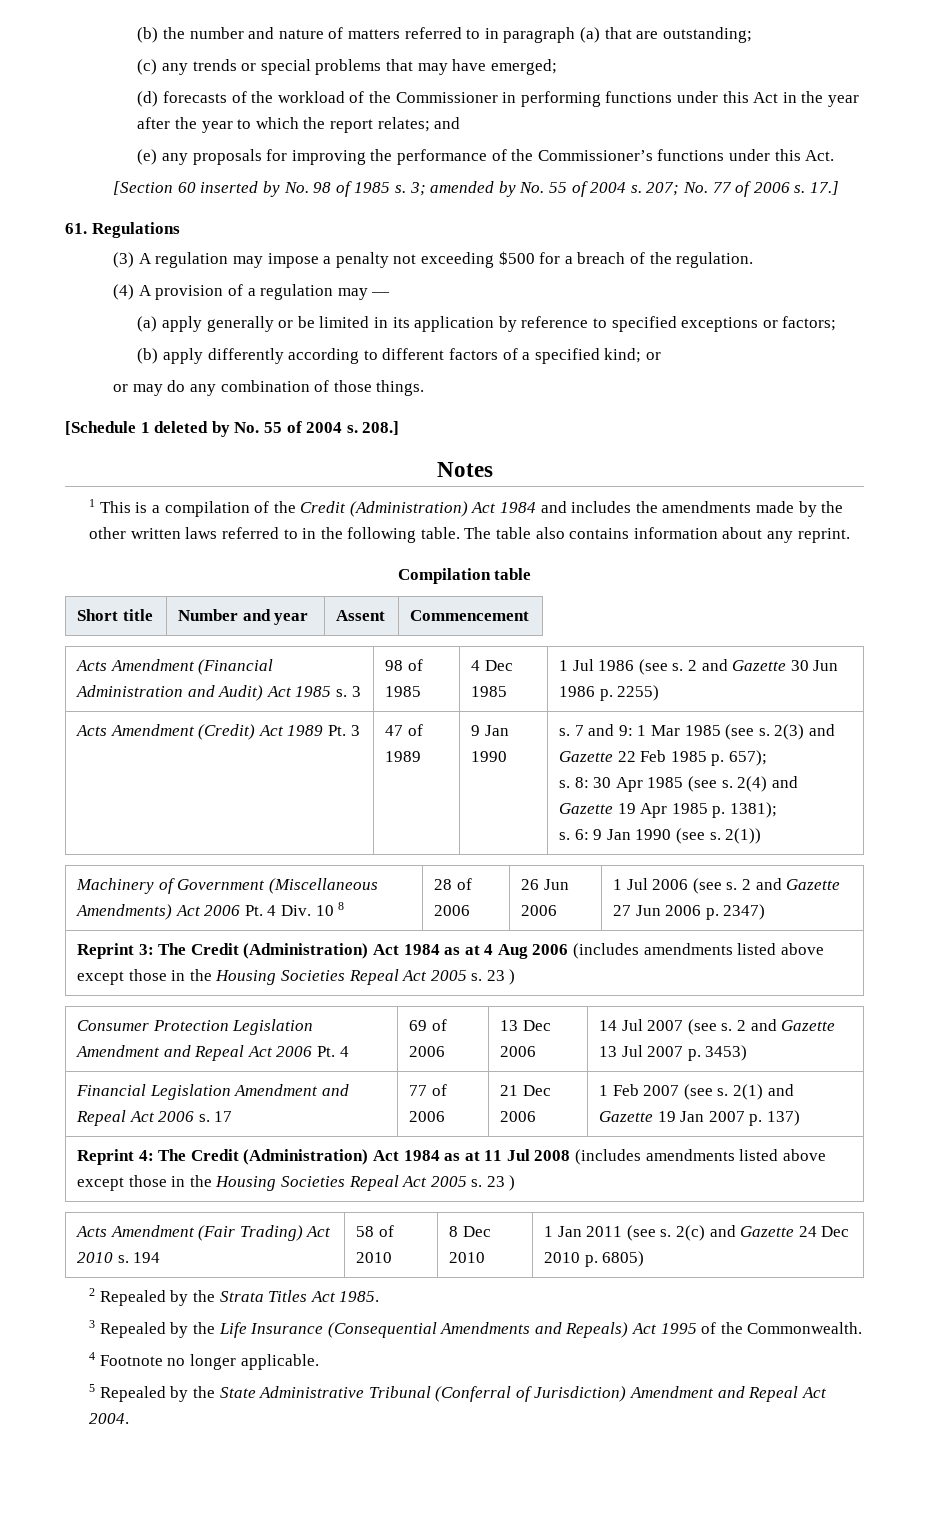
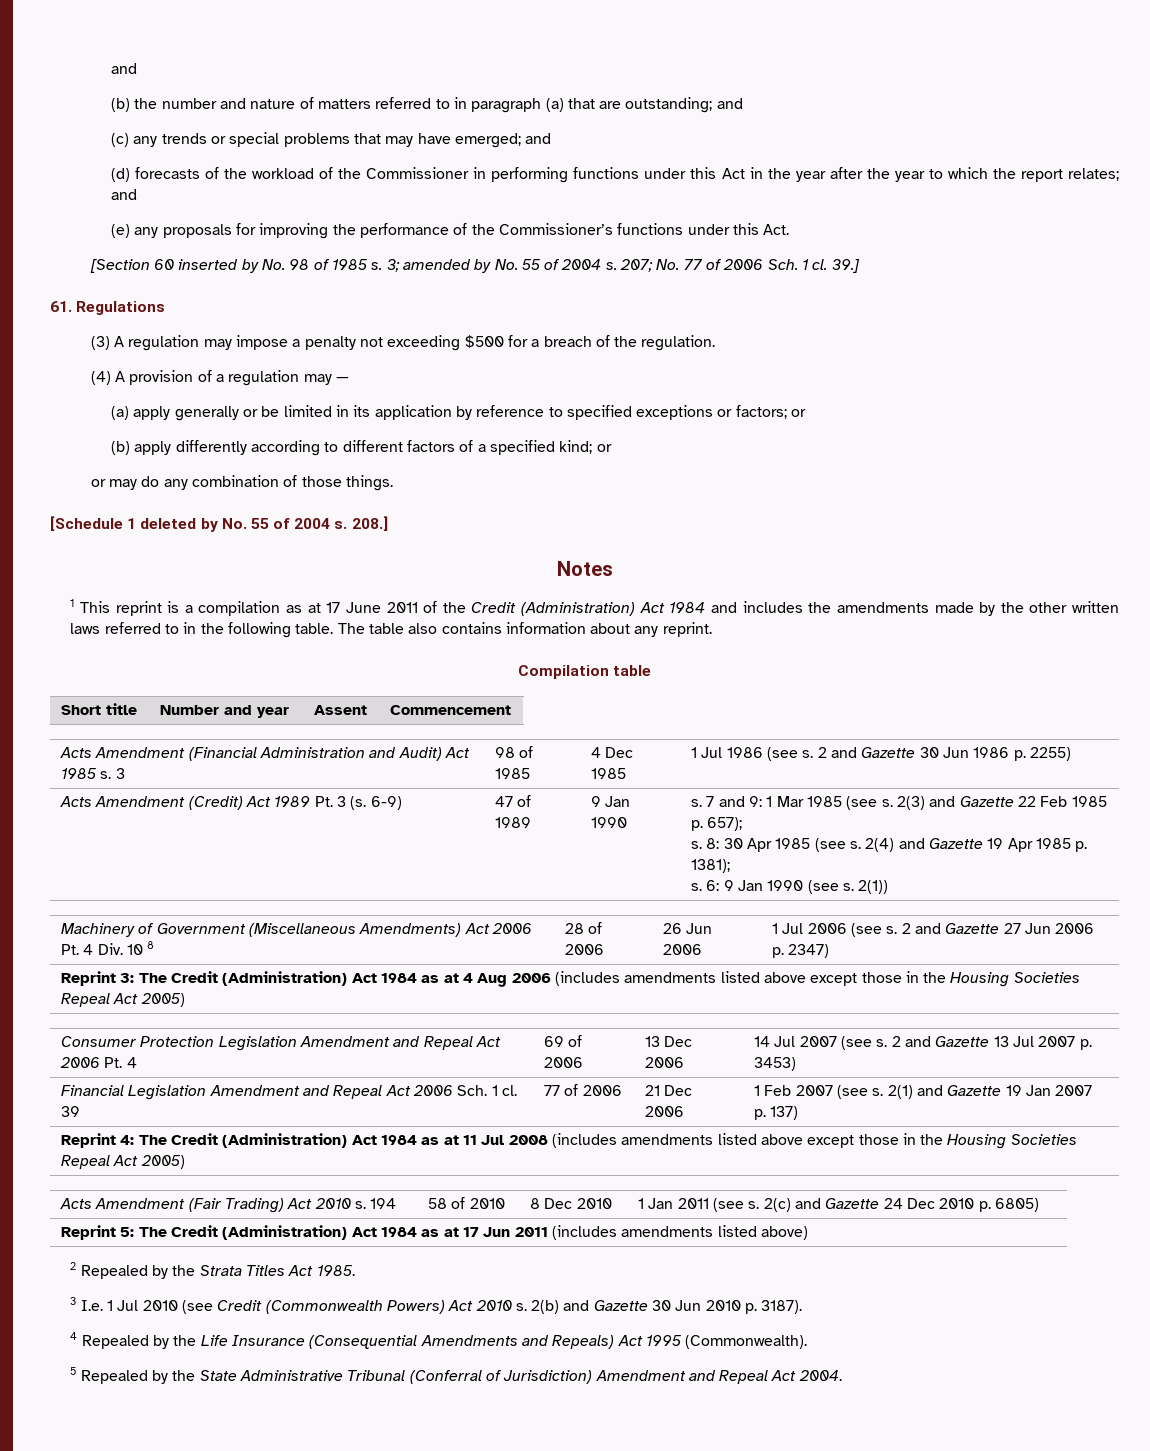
(137, 35) none -> [110,63,137,74] and //
(752, 35) none -> [716,98,743,109] and
(557, 67) none -> [525,133,552,144] and
[794,181,839,195] s. 17.] -> [767,259,860,273] Sch. 1 cl. 39.]
(837, 323) none -> [791,409,807,417] or
(131, 507) none -> [115,601,162,616] reprint
(250, 509) none -> [286,602,418,613] as at 17 June 2011
(360, 730) none -> [350,796,402,810] (s. 6-9)
[430,969,516,985] 2005 s. 23 ) -> [140,993,185,1007] 2005)
[198,1111,233,1122] s. 17 -> [457,1085,517,1096] [61,1106,81,1117] Sch. 1 cl. 39
[430,1175,516,1191] 2005 s. 23 ) -> [140,1155,185,1169] 2005)
(645, 1259) none -> [61,1225,808,1240] // Reprint 5: The Credit (Administration) Act 1984 as at 17 Jun 2011 (includes amendments listed above)
(96, 1324) none -> [80,1300,803,1314] [70,1332,78,1340] I.e. 1 Jul 2010 (see Credit (Commonwealth Powers) Act 2010 s. 2(b) and Gazette 30 Jun 2010 p. 3187). // 4
[701,1322,863,1334] [89,1352,319,1370] of the Commonwealth. // 4 Footnote no longer applicable. -> [685,1335,808,1349] (Commonwealth).

